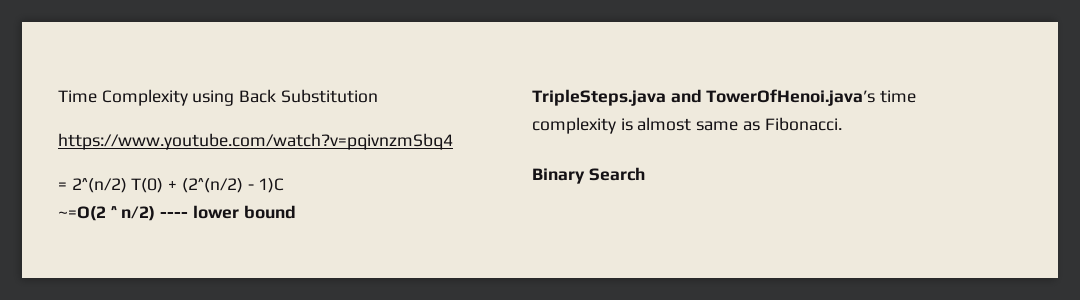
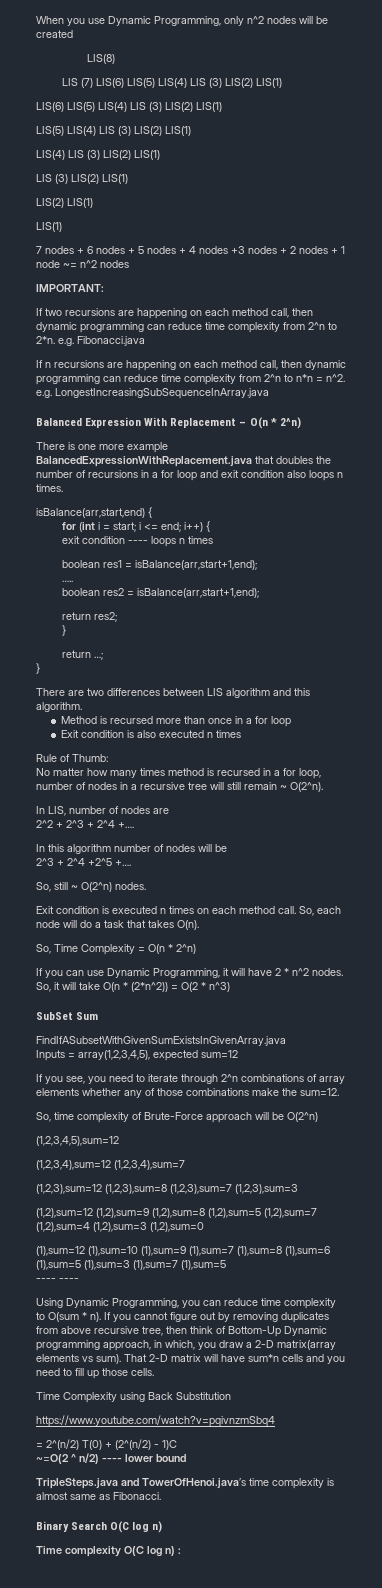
(58, 96) none -> [36,16,328,26] [36,30,73,38] [87,54,116,64] [61,78,282,88] [36,102,222,112] [36,126,191,136] [36,150,160,160] [36,174,128,184] [36,198,93,208] [36,222,62,232] [36,246,345,254] [36,260,129,268] [36,284,104,292] [36,308,313,319] [36,322,337,333] [36,336,145,346] [36,360,346,371] [36,374,345,385] [36,388,269,399] [36,417,301,429] [36,442,168,453] [36,456,331,467] [36,470,343,481] [36,484,63,492] [36,507,152,518] [61,521,210,532] [61,536,213,547] [61,560,257,570] [61,580,73,582] [61,588,259,598] [61,612,117,622] [61,625,66,636] [61,650,103,660] [36,663,40,674] [36,688,310,698] [36,702,82,712] [60,716,291,727] [60,730,241,738] [36,754,108,762] [36,768,321,779] [36,782,323,792] [36,806,169,816] [36,820,134,828] [36,844,227,854] [36,858,131,866] [36,882,146,892] [36,906,341,916] [36,920,199,930] [36,944,196,955] [36,968,343,978] [36,982,230,992] [36,1012,99,1020] [36,1036,286,1046] [36,1050,238,1061] [36,1074,345,1084] [36,1088,339,1098] [36,1112,318,1123] [36,1136,119,1146] [36,1160,185,1170] [36,1184,298,1194] [36,1208,317,1218] [36,1222,204,1232] [36,1246,330,1256] [36,1260,226,1270] [36,1278,79,1282] [36,1298,336,1309] [36,1312,329,1323] [36,1326,327,1337] [36,1340,336,1351] [36,1354,345,1364] [36,1368,154,1379] When you use Dynamic Programming, only n^2 nodes will be created // LIS(8) // LIS (7) LIS(6) LIS(5) LIS(4) LIS (3) LIS(2) LIS(1) // LIS(6) LIS(5) LIS(4) LIS (3) LIS(2) LIS(1) // LIS(5) LIS(4) LIS (3) LIS(2) LIS(1) // LIS(4) LIS (3) LIS(2) LIS(1) // LIS (3) LIS(2) LIS(1) // LIS(2) LIS(1) // LIS(1) // 7 nodes + 6 nodes + 5 nodes + 4 nodes +3 nodes + 2 nodes + 1 node ~= n^2 nodes // IMPORTANT: // If two recursions are happening on each method call, then dynamic programming can reduce time complexity from 2^n to 2*n. e.g. Fibonacci.java // If n recursions are happening on each method call, then dynamic programming can reduce time complexity from 2^n to n*n = n^2. e.g. LongestIncreasingSubSequenceInArray.java // Balanced Expression With Replacement – O(n * 2^n) // There is one more example BalancedExpressionWithReplacement.java that doubles the number of recursions in a for loop and exit condition also loops n times. // isBalance(arr,start,end) { // for (int i = start; i <= end; i++) { // exit condition ---- loops n times // boolean res1 = isBalance(arr,start+1,end); // ….. // boolean res2 = isBalance(arr,start+1,end); // return res2; // } // return …; // } // There are two differences between LIS algorithm and this algorithm. // Method is recursed more than once in a for loop // Exit condition is also executed n times // Rule of Thumb: // No matter how many times method is recursed in a for loop, number of nodes in a recursive tree will still remain ~ O(2^n). // In LIS, number of nodes are // 2^2 + 2^3 + 2^4 +…. // In this algorithm number of nodes will be // 2^3 + 2^4 +2^5 +…. // So, still ~ O(2^n) nodes. // Exit condition is executed n times on each method call. So, each node will do a task that takes O(n). // So, Time Complexity = O(n * 2^n) // If you can use Dynamic Programming, it will have 2 * n^2 nodes. So, it will take O(n * (2*n^2)) = O(2 * n^3) // SubSet Sum // FindIfASubsetWithGivenSumExistsInGivenArray.java // Inputs = array(1,2,3,4,5), expected sum=12 // If you see, you need to iterate through 2^n combinations of array elements whether any of those combinations make the sum=12. // So, time complexity of Brute-Force approach will be O(2^n) // (1,2,3,4,5),sum=12 // (1,2,3,4),sum=12 (1,2,3,4),sum=7 // (1,2,3),sum=12 (1,2,3),sum=8 (1,2,3),sum=7 (1,2,3),sum=3 // (1,2),sum=12 (1,2),sum=9 (1,2),sum=8 (1,2),sum=5 (1,2),sum=7 (1,2),sum=4 (1,2),sum=3 (1,2),sum=0 // (1),sum=12 (1),sum=10 (1),sum=9 (1),sum=7 (1),sum=8 (1),sum=6 (1),sum=5 (1),sum=3 (1),sum=7 (1),sum=5 // ---- ---- // Using Dynamic Programming, you can reduce time complexity to O(sum * n). If you cannot figure out by removing duplicates from above recursive tree, then think of Bottom-Up Dynamic programming approach, in which, you draw a 2-D matrix(array elements vs sum). That 2-D matrix will have sum*n cells and you need to fill up those cells. //
(645, 174) none -> [110,1521,163,1533] [36,1546,181,1557] O(C log n) // Time complexity O(C log n) :

